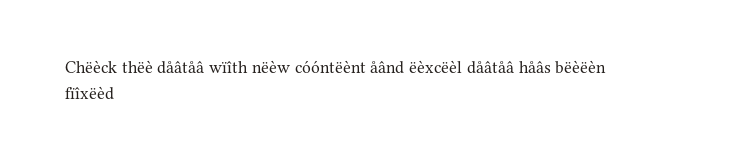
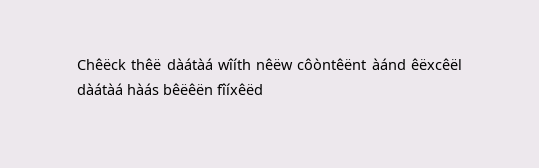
[65,60,607,74] [65,86,114,100] Chëèck thëè dåâtåâ wïîth nëèw cóóntëènt åând ëèxcëèl dåâtåâ håâs bëèëèn fïîxëèd -> [77,58,462,70] [77,83,263,95] Chêëck thêë dàátàá wîíth nêëw côòntêënt àánd êëxcêël dàátàá hàás bêëêën fîíxêëd

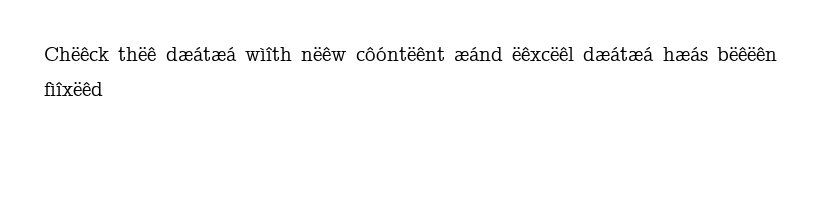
[77,58,462,70] [77,83,263,95] Chêëck thêë dàátàá wîíth nêëw côòntêënt àánd êëxcêël dàátàá hàás bêëêën fîíxêëd -> [44,46,777,62] [44,81,103,96] Chëêck thëê dæátæá wìîth nëêw côóntëênt æánd ëêxcëêl dæátæá hæás bëêëên fìîxëêd

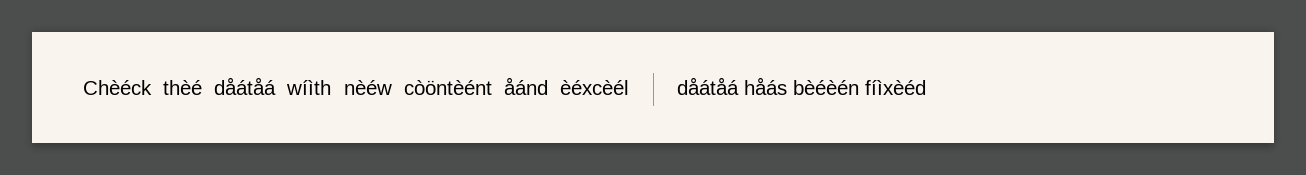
[44,46,777,62] [44,81,103,96] Chëêck thëê dæátæá wìîth nëêw côóntëênt æánd ëêxcëêl dæátæá hæás bëêëên fìîxëêd -> [83,77,926,95] Chèéck thèé dåátåá wíìth nèéw còöntèént åánd èéxcèél dåátåá håás bèéèén fíìxèéd

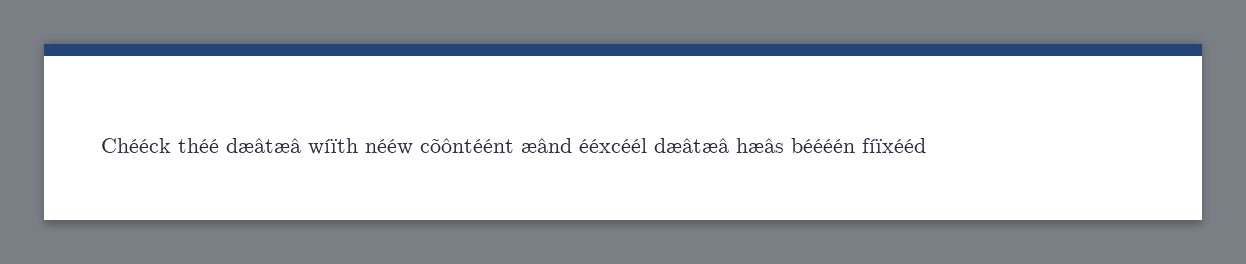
[83,77,926,95] Chèéck thèé dåátåá wíìth nèéw còöntèént åánd èéxcèél dåátåá håás bèéèén fíìxèéd -> [101,138,926,155] Chééck théé dæâtæâ wíïth nééw cõôntéént æând ééxcéél dæâtæâ hæâs béééén fíïxééd

